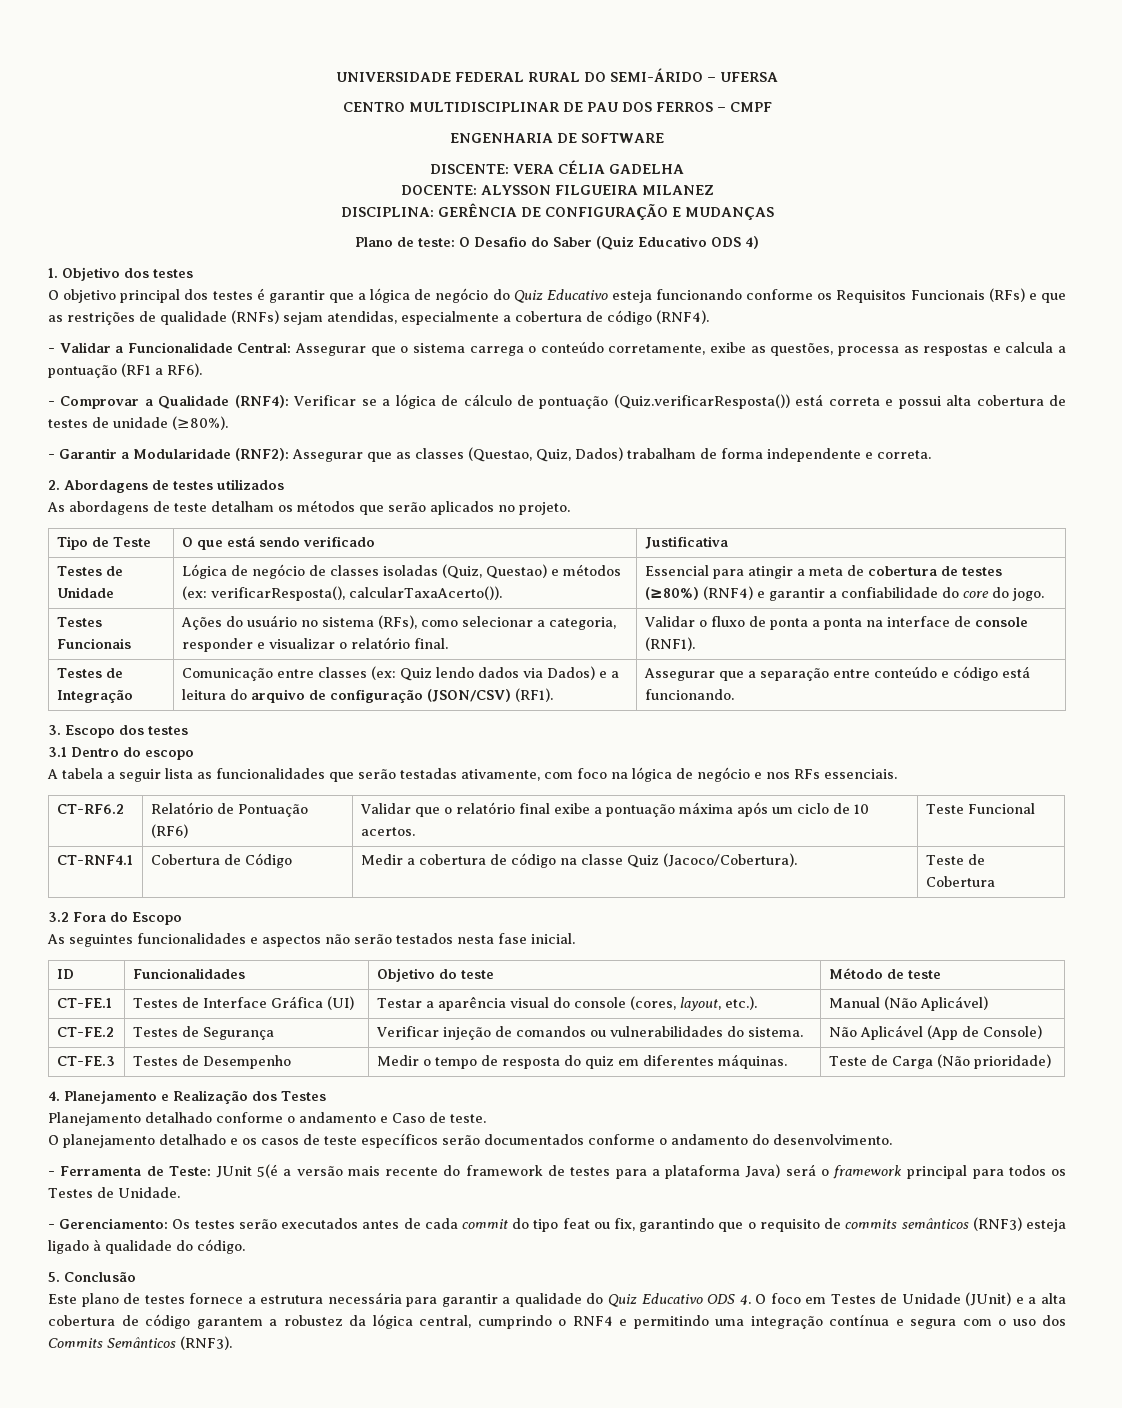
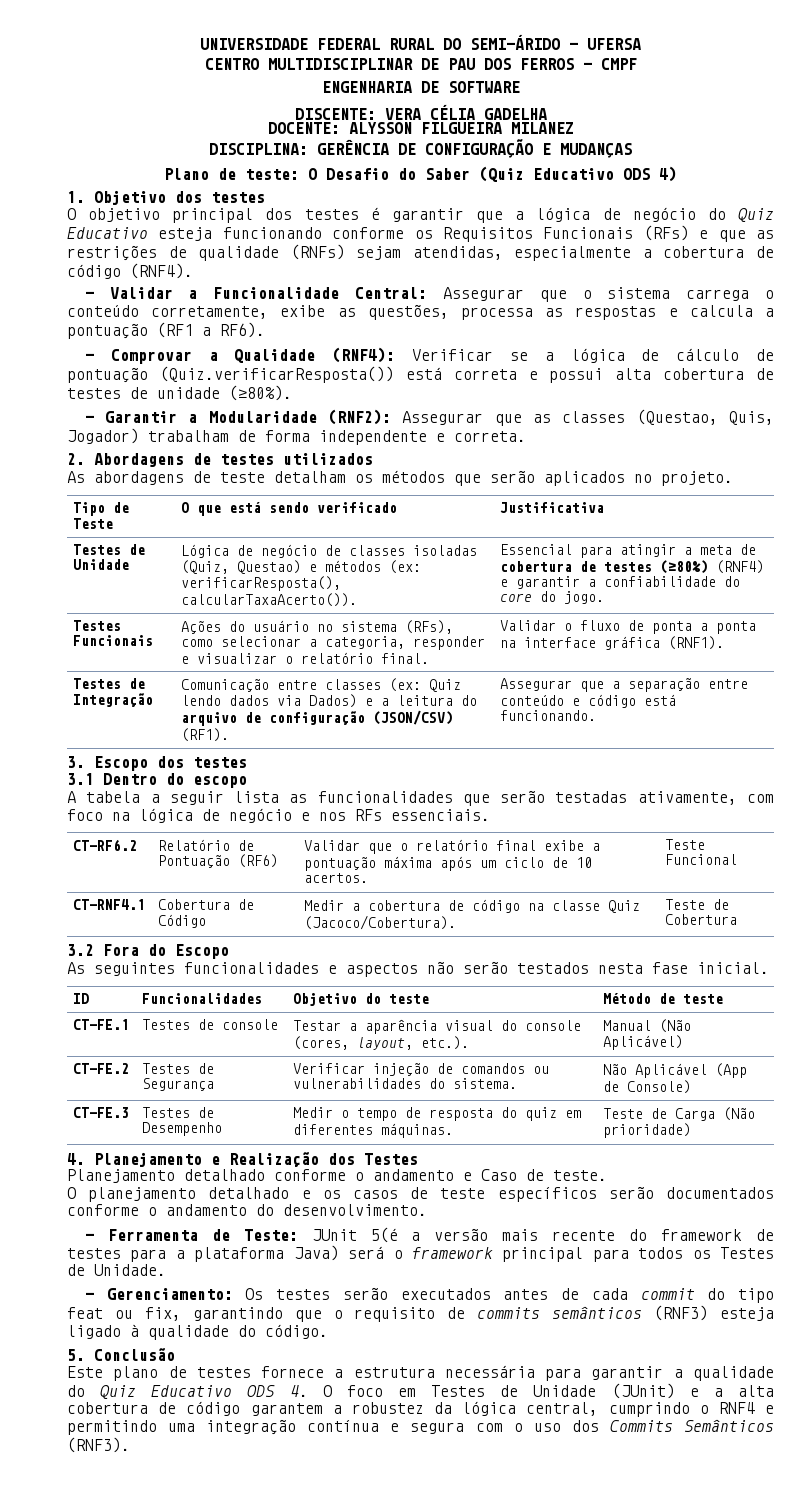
[536,447,623,462] Quiz, Dados) -> [729,411,774,425] [67,428,139,444] Quis, Jogador)
[953,616,1028,627] de console -> [604,636,661,650] gráfica
[202,996,354,1010] Interface Gráfica (UI) -> [222,1019,279,1030] console

